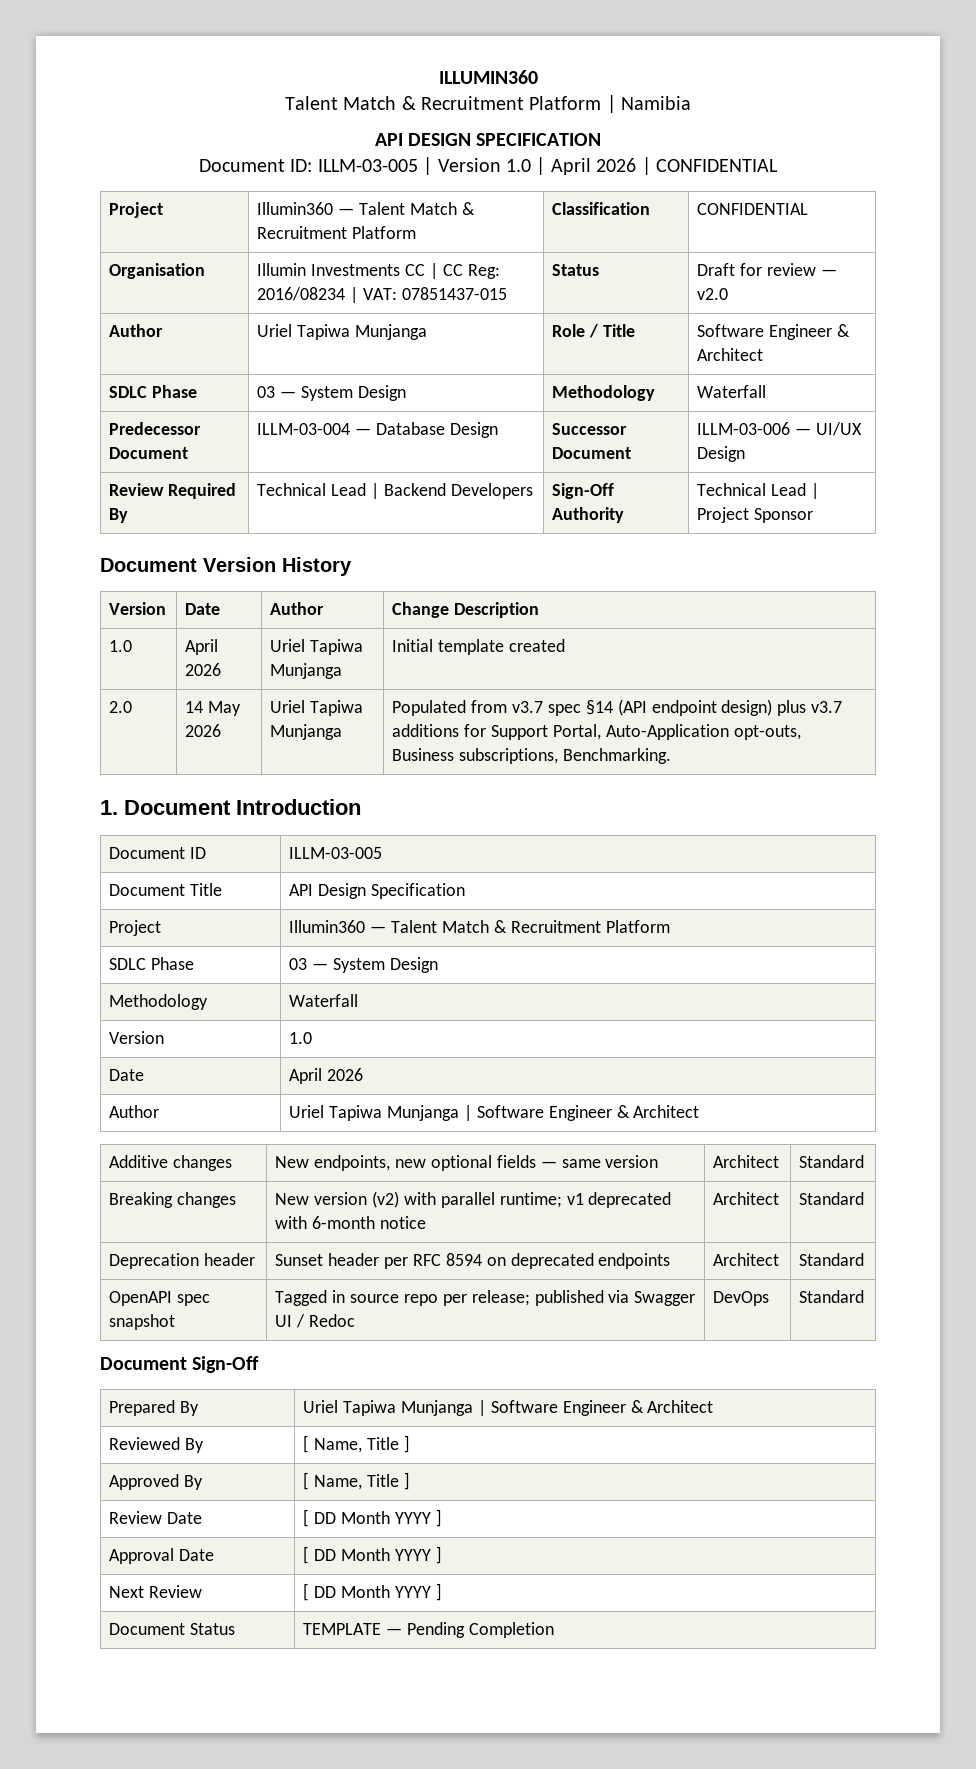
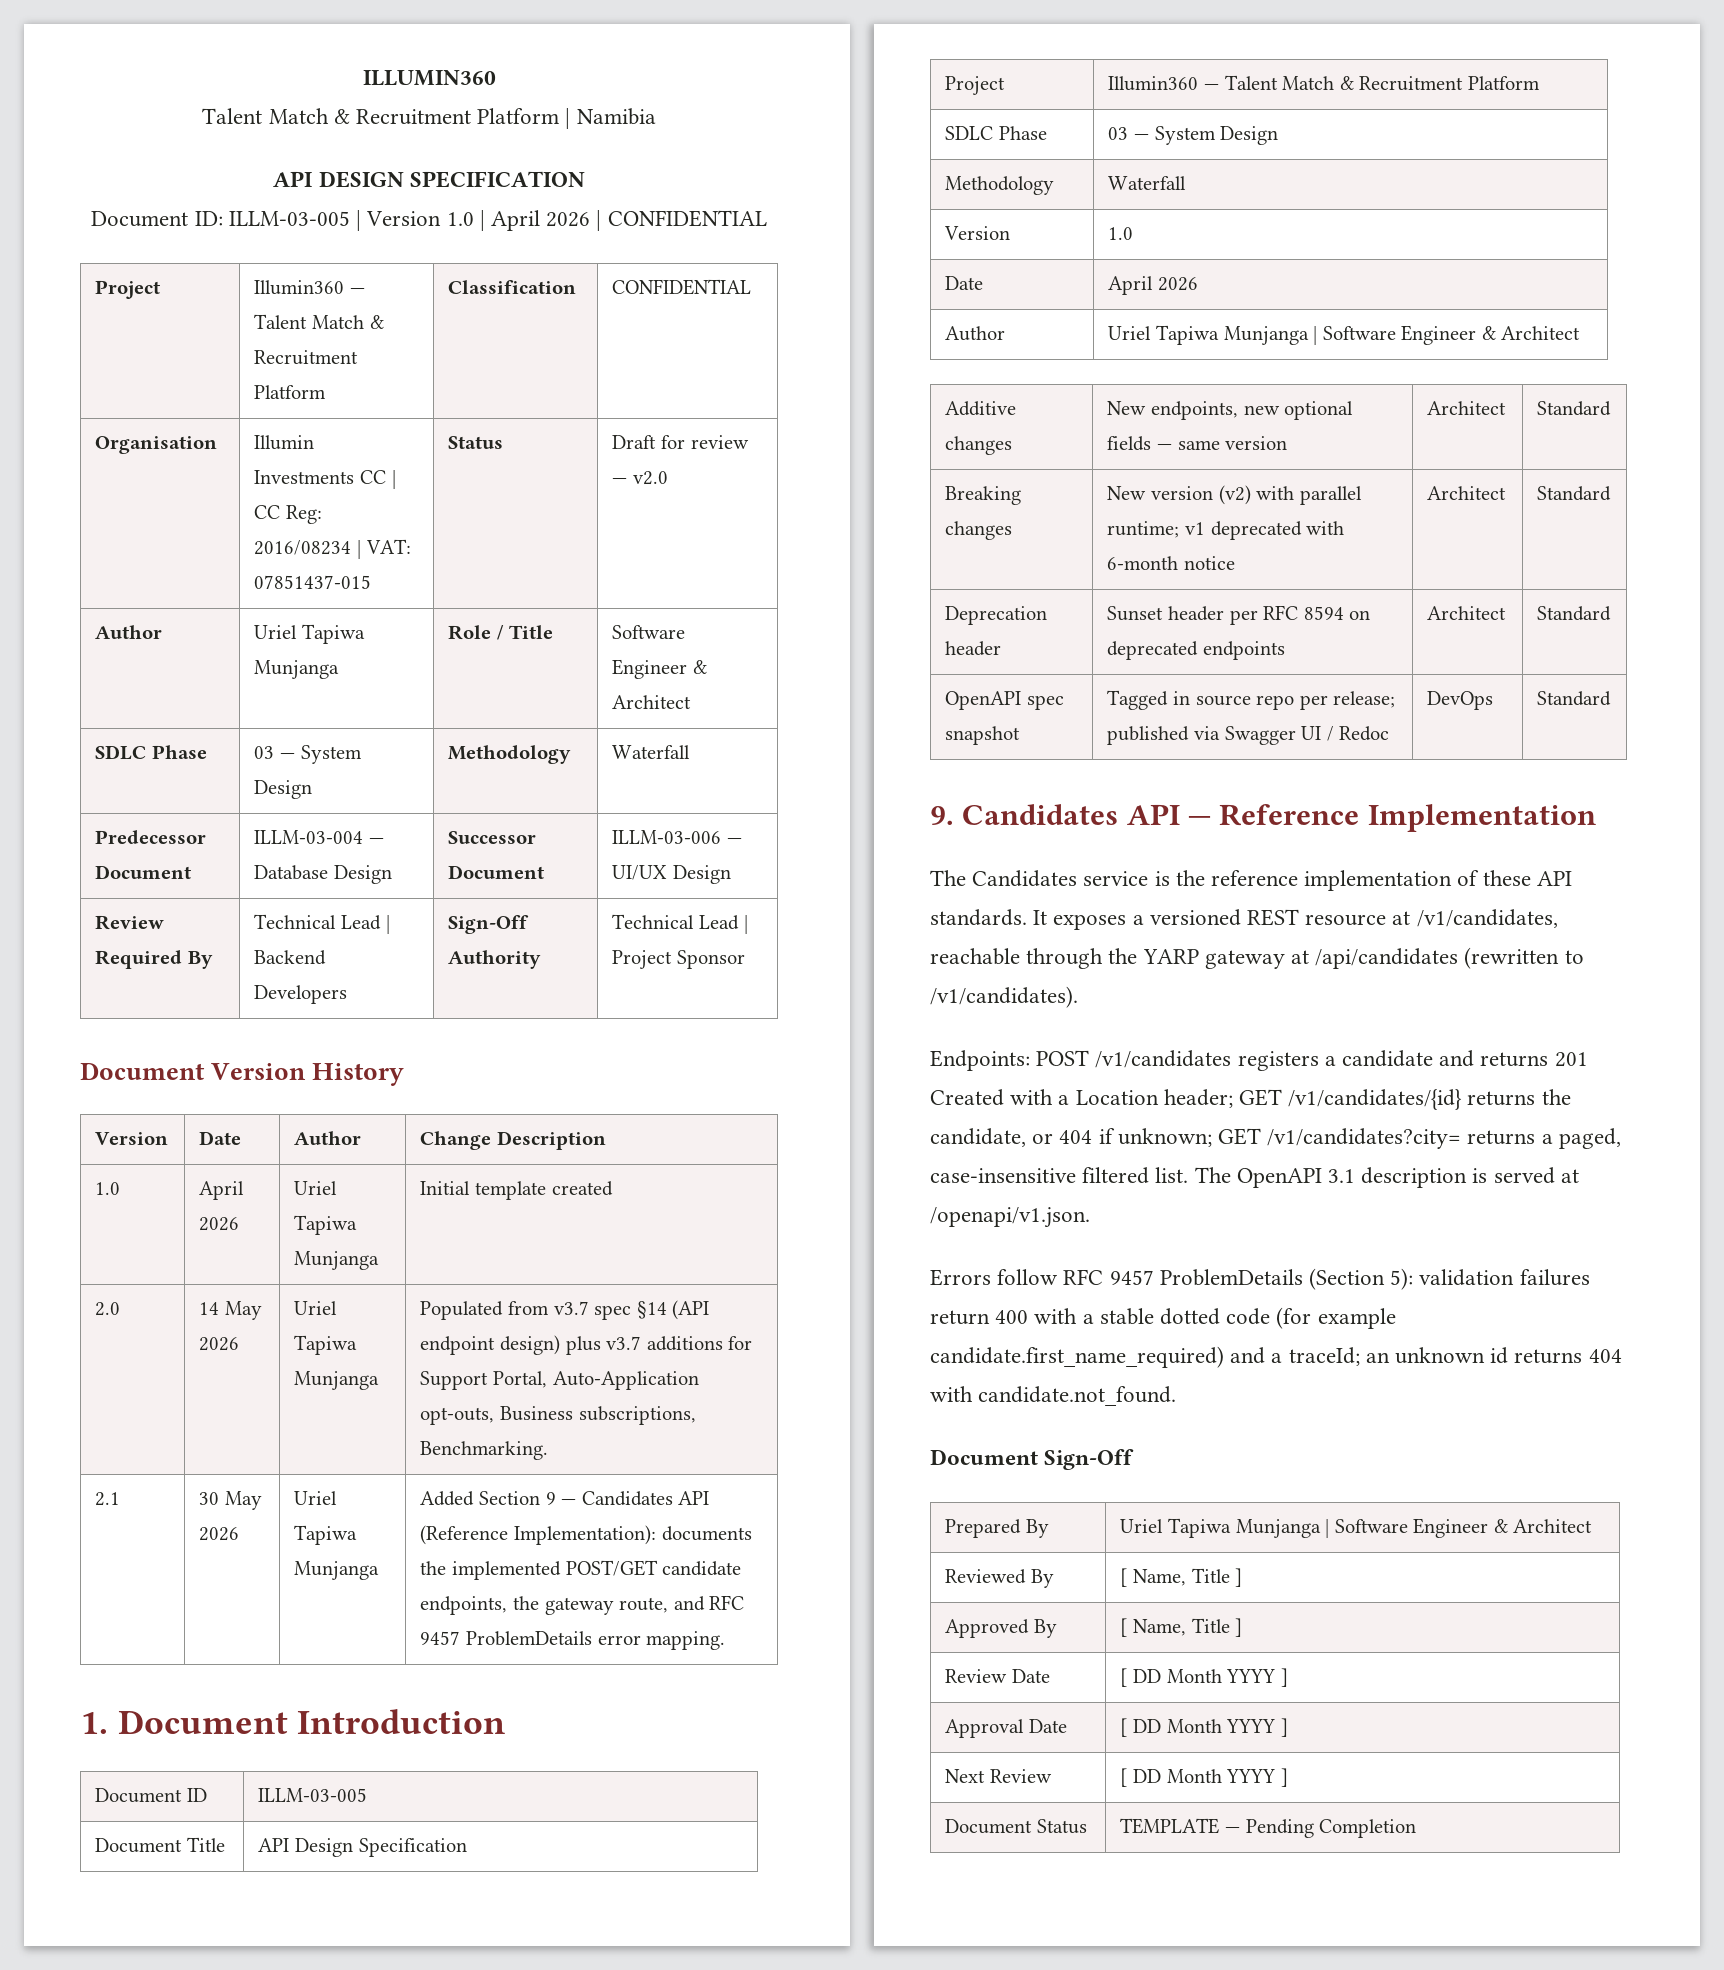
(672, 756) none -> [95,1492,121,1506] [199,1491,263,1510] [199,1527,240,1541] [294,1491,338,1505] [294,1525,358,1545] [294,1561,380,1580] [420,1491,710,1506] [420,1525,752,1545] [420,1560,742,1580] [420,1595,745,1615] [420,1631,726,1650] // 2.1 | 30 May 2026 | Uriel Tapiwa Munjanga | Added Section 9 — Candidates API (Reference Implementation): documents the implemented POST/GET candidate endpoints, the gateway route, and RFC 9457 ProblemDetails error mapping.
(865, 1296) none -> [930,804,1596,832] [930,870,1572,891] [930,909,1558,930] [930,947,1584,969] [930,986,1078,1008] [930,1050,1588,1071] [930,1089,1571,1110] [930,1128,1621,1149] [930,1167,1579,1188] [930,1207,1090,1228] [930,1268,1590,1290] [930,1307,1396,1329] [930,1346,1622,1368] [930,1386,1177,1406] // 9. Candidates API — Reference Implementation // The Candidates service is the reference implementation of these API standards. It exposes a versioned REST resource at /v1/candidates, reachable through the YARP gateway at /api/candidates (rewritten to /v1/candidates). // Endpoints: POST /v1/candidates registers a candidate and returns 201 Created with a Location header; GET /v1/candidates/{id} returns the candidate, or 404 if unknown; GET /v1/candidates?city= returns a paged, case-insensitive filtered list. The OpenAPI 3.1 description is served at /openapi/v1.json. // Errors follow RFC 9457 ProblemDetails (Section 5): validation failures return 400 with a stable dotted code (for example candidate.first_name_required) and a traceId; an unknown id returns 404 with candidate.not_found.

